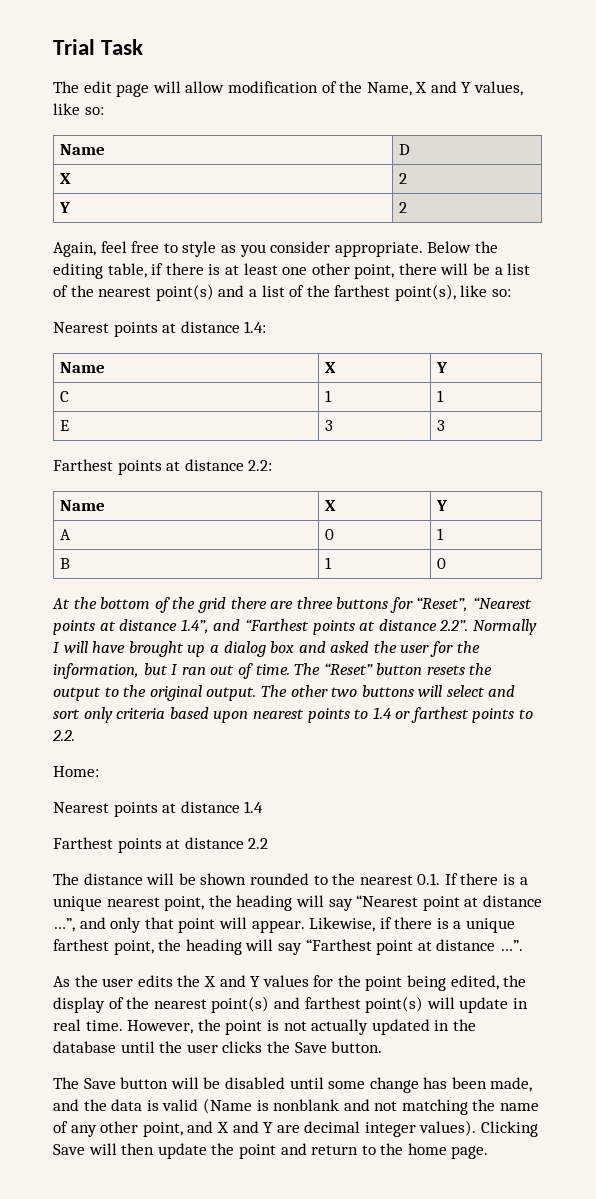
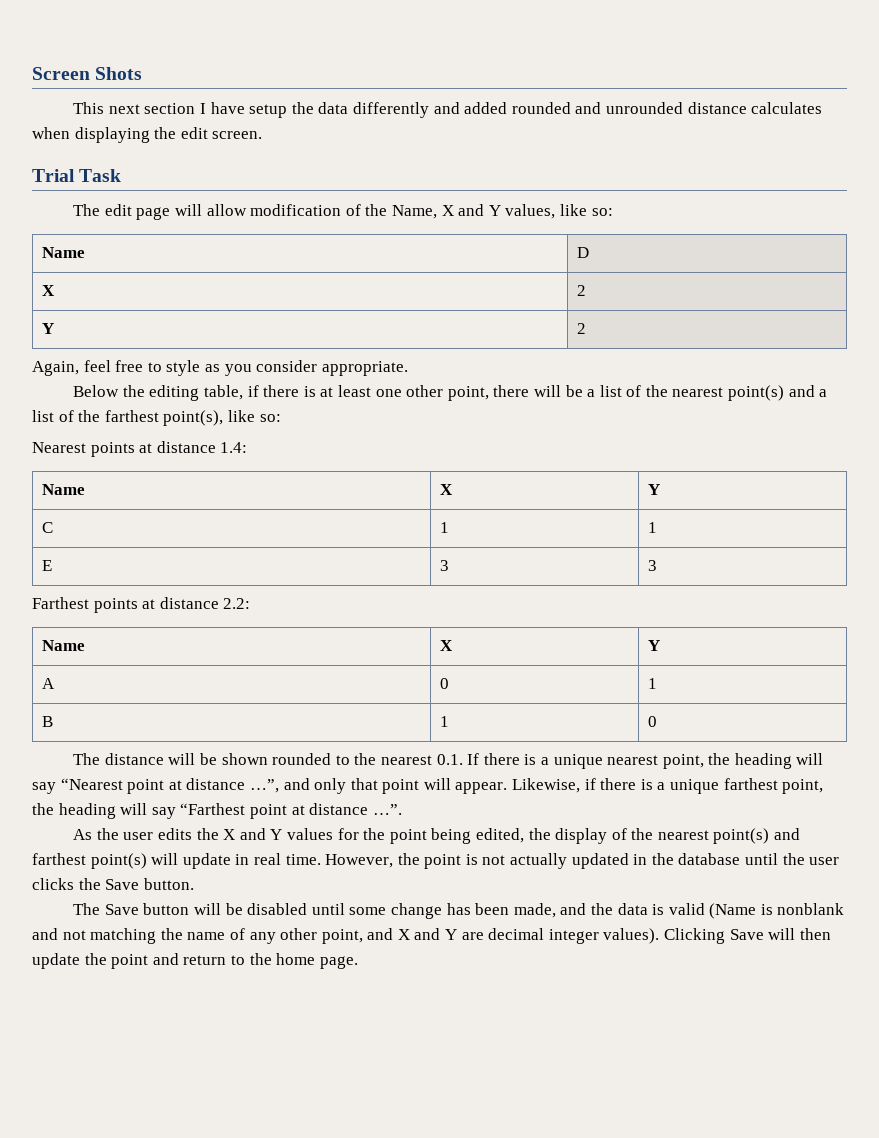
(53, 47) none -> [32,67,143,80] [73,102,823,118] [32,127,263,143] Screen Shots // This next section I have setup the data differently and added rounded and unrounded distance calculates when displaying the edit screen. //
(423, 249) none -> (408, 368) //
[52,597,533,613] [53,619,537,635] [53,641,480,657] [53,663,493,679] [53,685,516,701] [53,707,534,723] [52,730,75,741] [53,766,99,777] [53,801,264,817] [53,837,269,853] // At the bottom of the grid there are three buttons for “Reset”, “Nearest points at distance 1.4”, and “Farthest points at distance 2.2”. Normally I will have brought up a dialog box and asked the user for the information, but I ran out of time. The “Reset” button resets the output to the original output. The other two buttons will select and sort only criteria based upon nearest points to 1.4 or farthest points to 2.2. // Home: // Nearest points at distance 1.4 // Farthest points at distance 2.2 -> (658, 721) none

